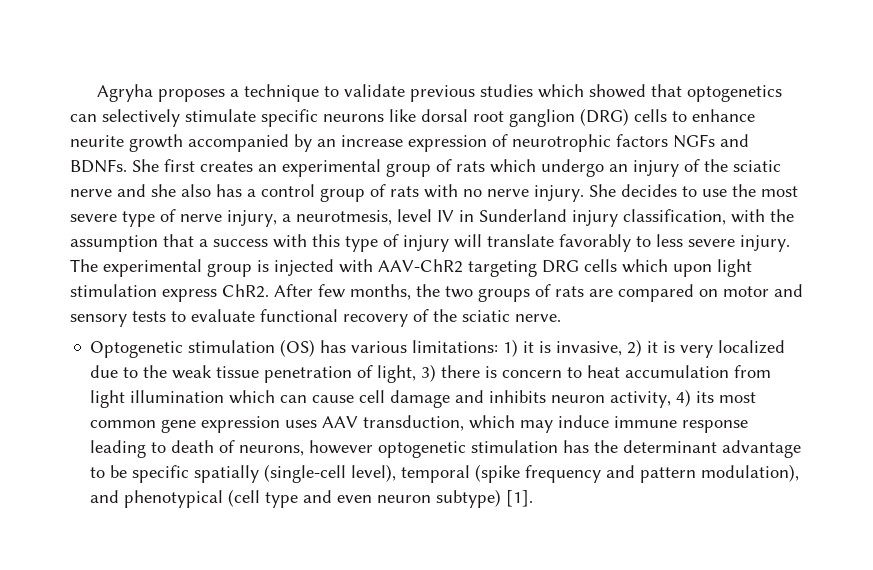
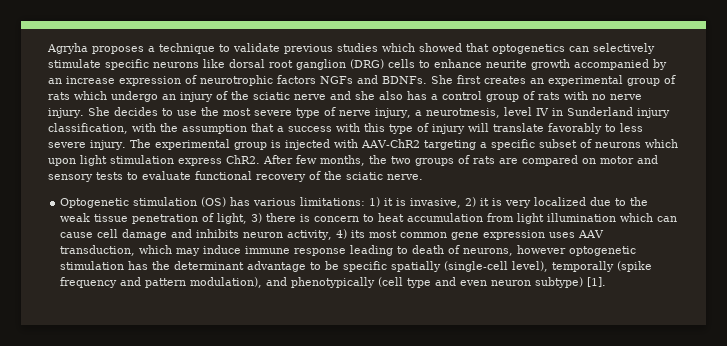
[542,259,617,273] DRG cells -> [479,139,641,150] a specific subset of neurons
[401,465,471,483] temporal -> [552,261,615,272] temporally
[124,490,224,508] phenotypical -> [291,277,376,288] phenotypically

